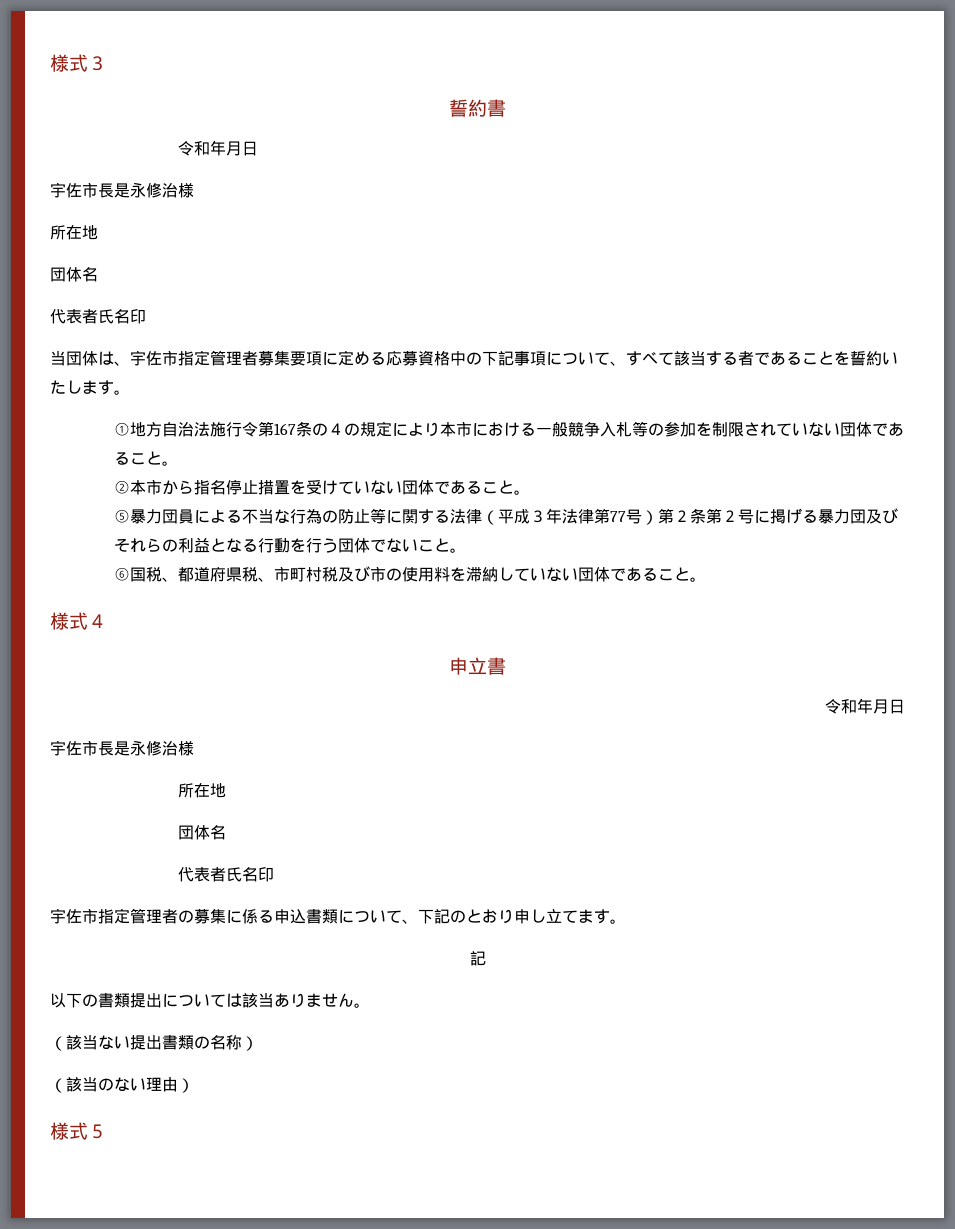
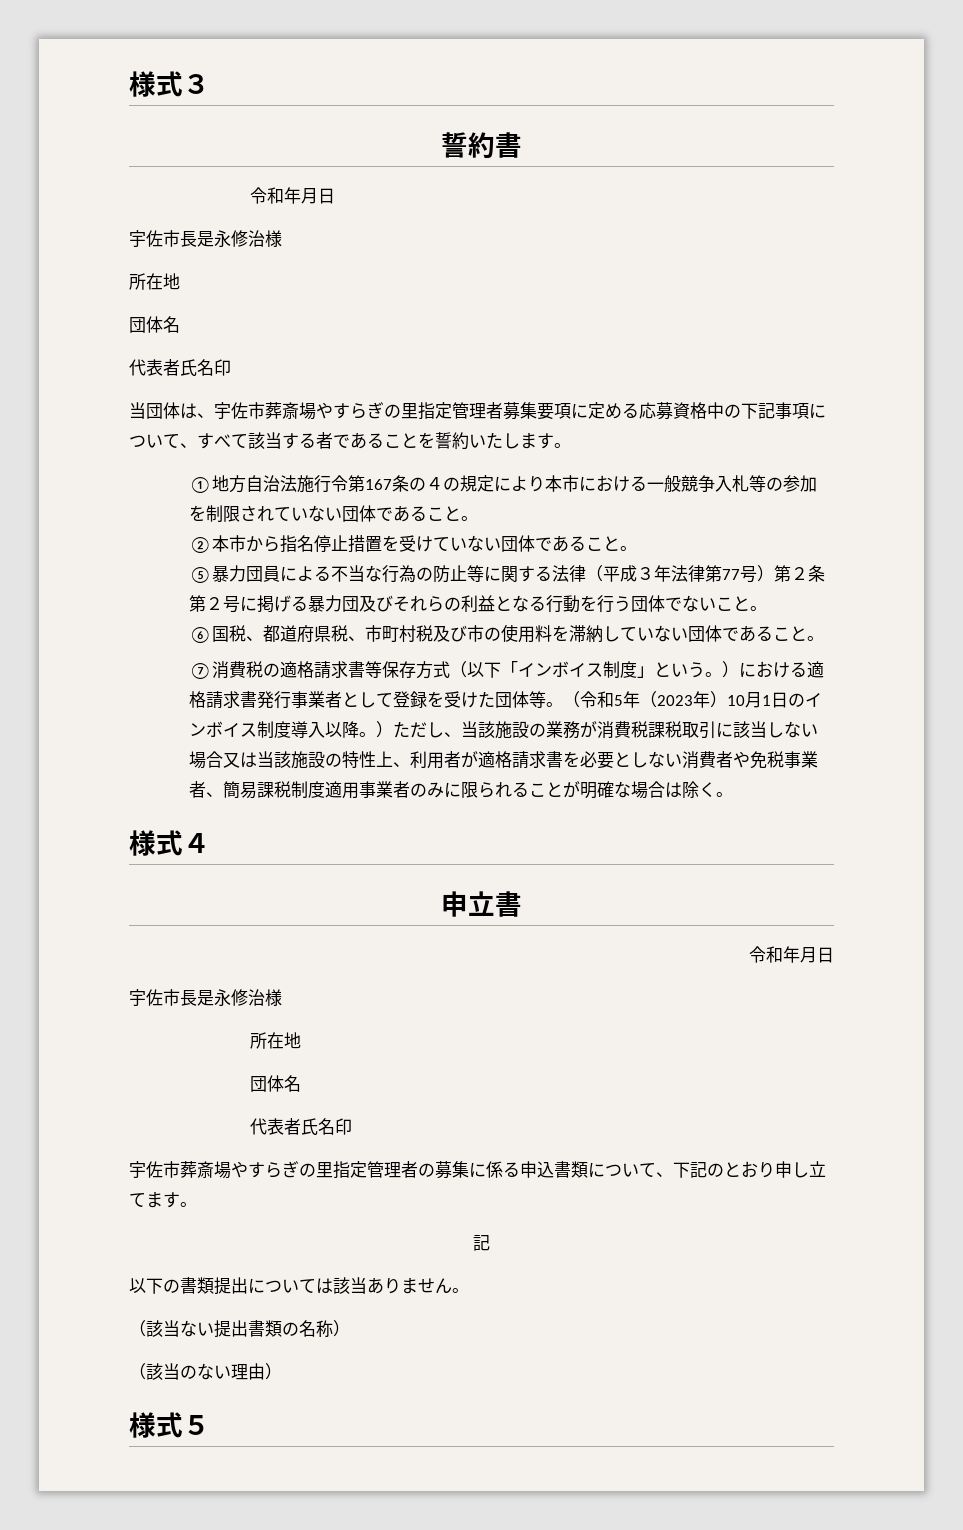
(178, 358) none -> [265,402,418,420] 葬斎場やすらぎの里
(706, 579) none -> [189,661,825,679] [189,691,823,709] [189,721,819,739] [189,751,819,769] [189,781,734,799] // ⑦消費税の適格請求書等保存方式（以下「インボイス制度」という。）における適格請求書発行事業者として登録を受けた団体等。（令和5年（2023年）10月1日のインボイス制度導入以降。）ただし、当該施設の業務が消費税課税取引に該当しない場合又は当該施設の特性上、利用者が適格請求書を必要としない消費者や免税事業者、簡易課税制度適用事業者のみに限られることが明確な場合は除く。
(98, 916) none -> [180,1161,333,1179] 葬斎場やすらぎの里

